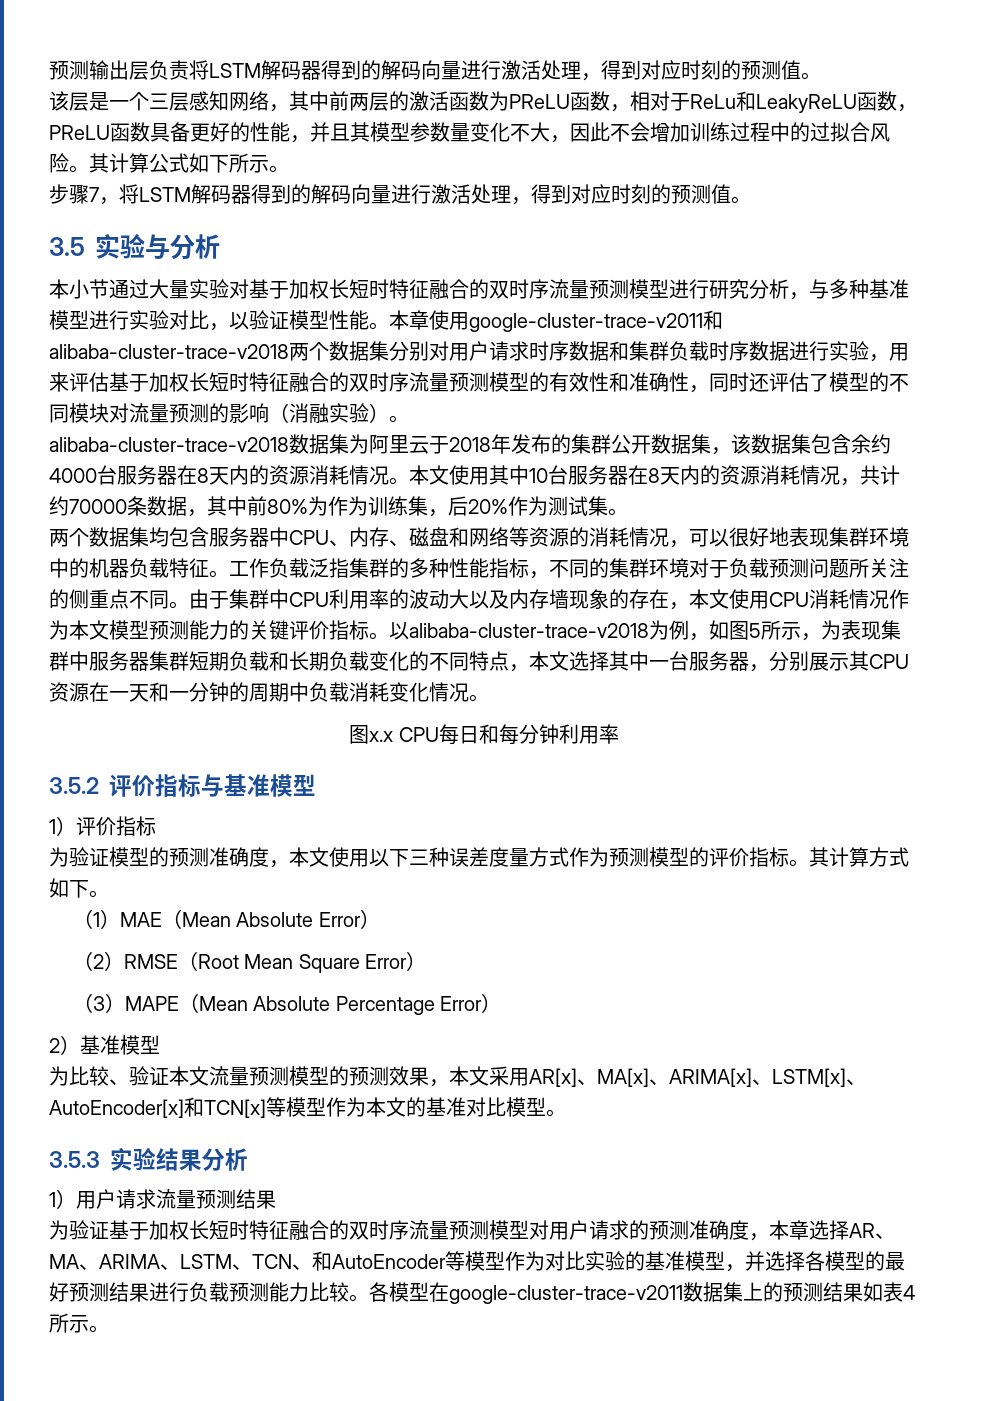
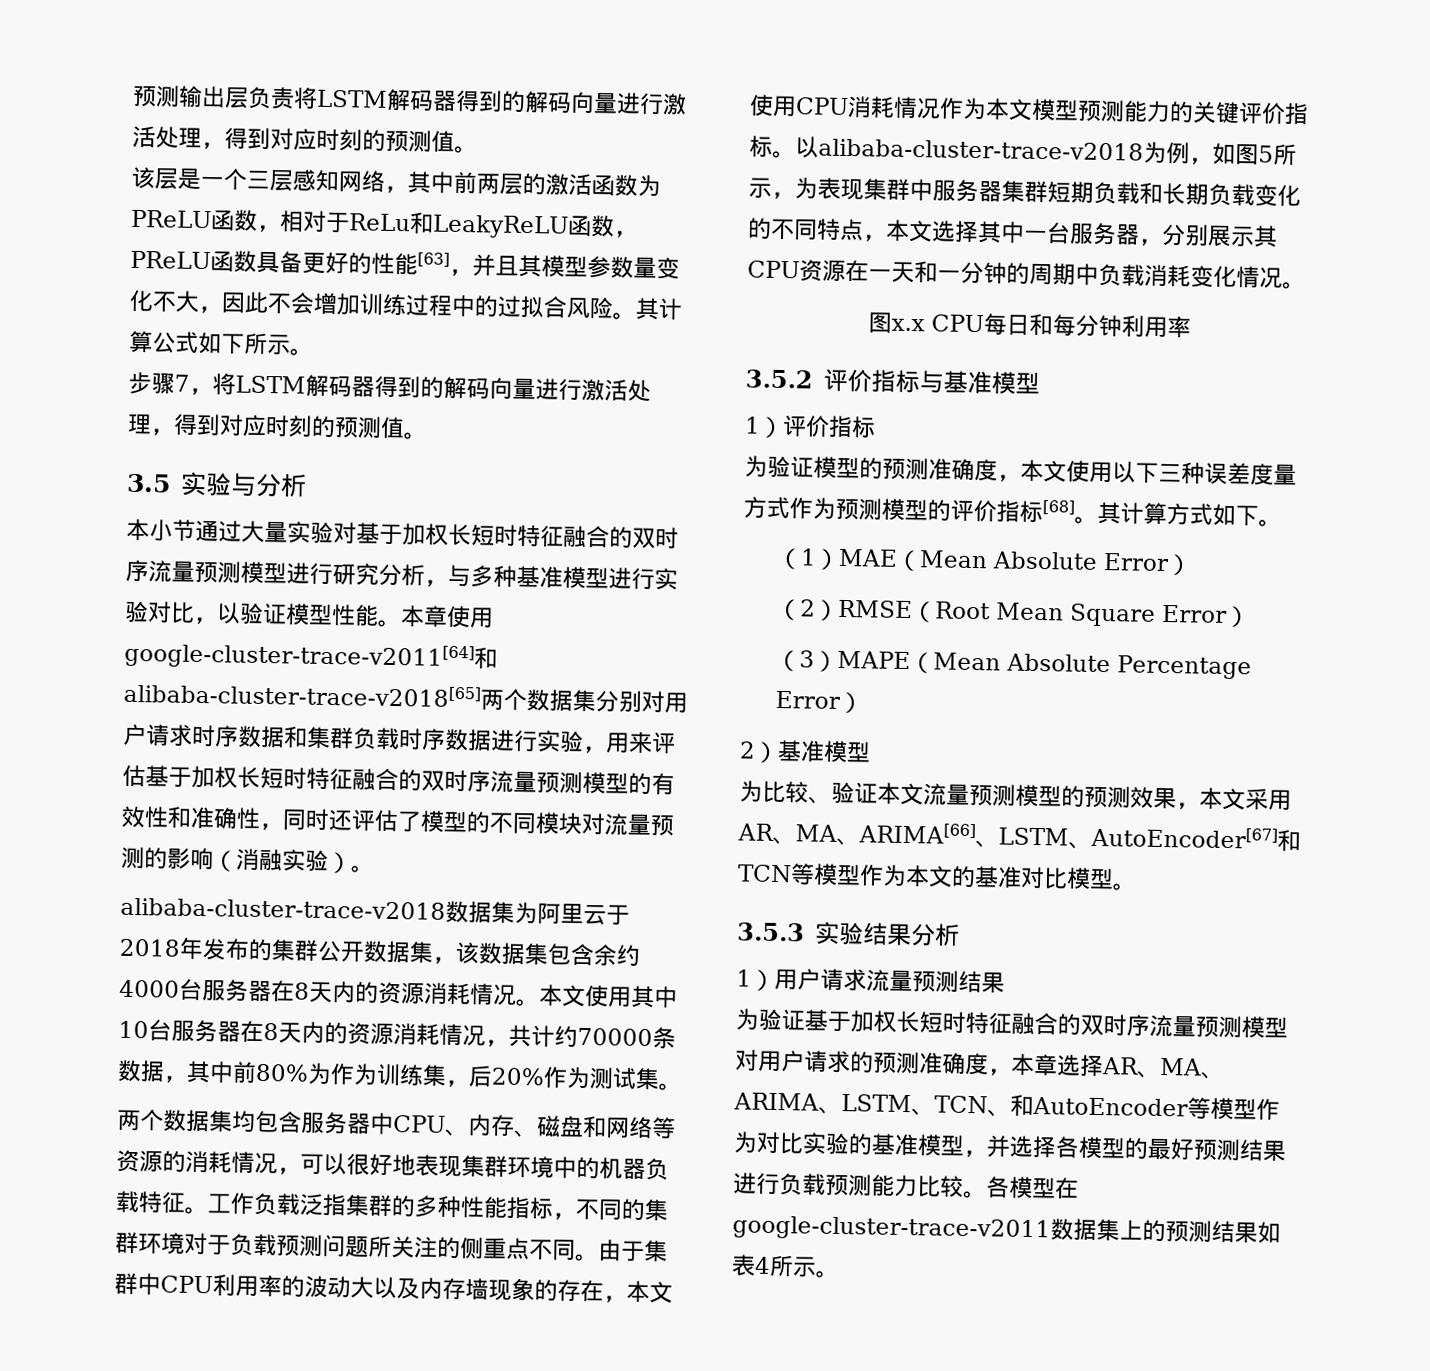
(290, 132) none -> [416,252,450,267] [63]
[469,310,723,332] [49,344,289,359] google-cluster-trace-v2011和alibaba-cluster-trace-v2018 -> [124,640,498,672] [123,681,481,708] google-cluster-trace-v2011[64]和alibaba-cluster-trace-v2018[65]
(789, 857) none -> [1042,500,1075,515] [68]
[529,1068,866,1087] [49,1097,266,1118] AR[x]、MA[x]、ARIMA[x]、LSTM[x]、AutoEncoder[x]和TCN[x] -> [737,822,1301,853] [737,864,792,883] AR、MA、ARIMA[66]、LSTM、AutoEncoder[67]和TCN

